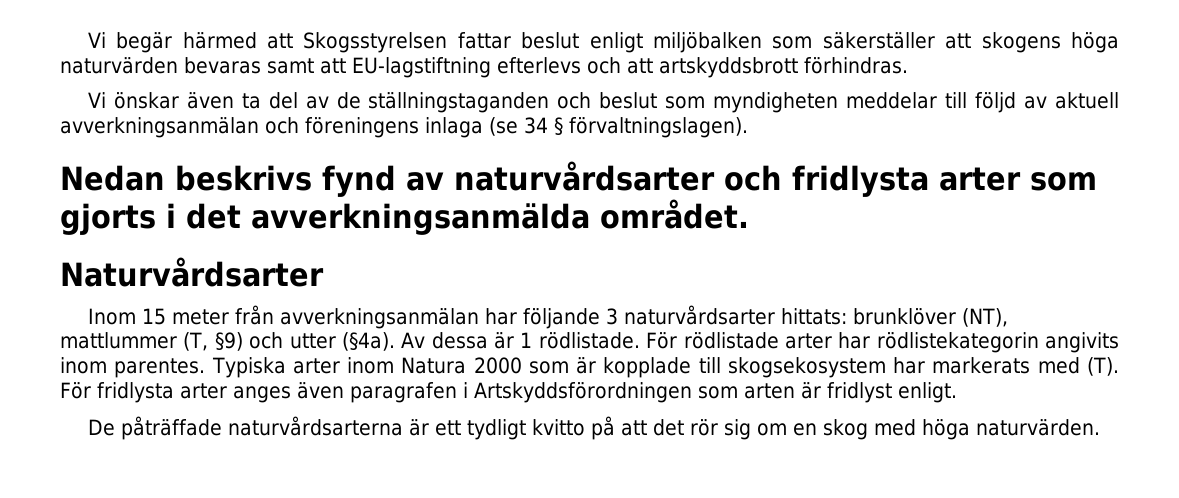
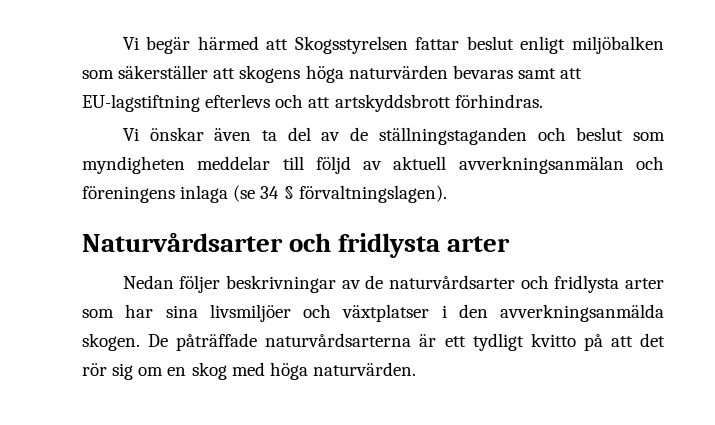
[60,165,444,197] Nedan beskrivs fynd av -> [82,232,511,258] [122,275,384,293] Naturvårdsarter och fridlysta arter // Nedan följer beskrivningar av de
[60,199,749,235] [60,257,324,287] [87,305,1008,329] [60,332,1119,353] [60,357,1119,378] [60,382,957,403] gjorts i det avverkningsanmälda området. // Naturvårdsarter // Inom 15 meter från avverkningsanmälan har följande 3 naturvårdsarter hittats: brunklöver (NT), mattlummer (T, §9) och utter (§4a). Av dessa är 1 rödlistade. För rödlistade arter har rödlistekategorin angivits inom parentes. Typiska arter inom Natura 2000 som är kopplade till skogsekosystem har markerats med (T). För fridlysta arter anges även paragrafen i Artskyddsförordningen som arten är fridlyst enligt. // -> [125,304,664,322] [82,333,140,351] har sina livsmiljöer och växtplatser i den avverkningsanmälda skogen.

